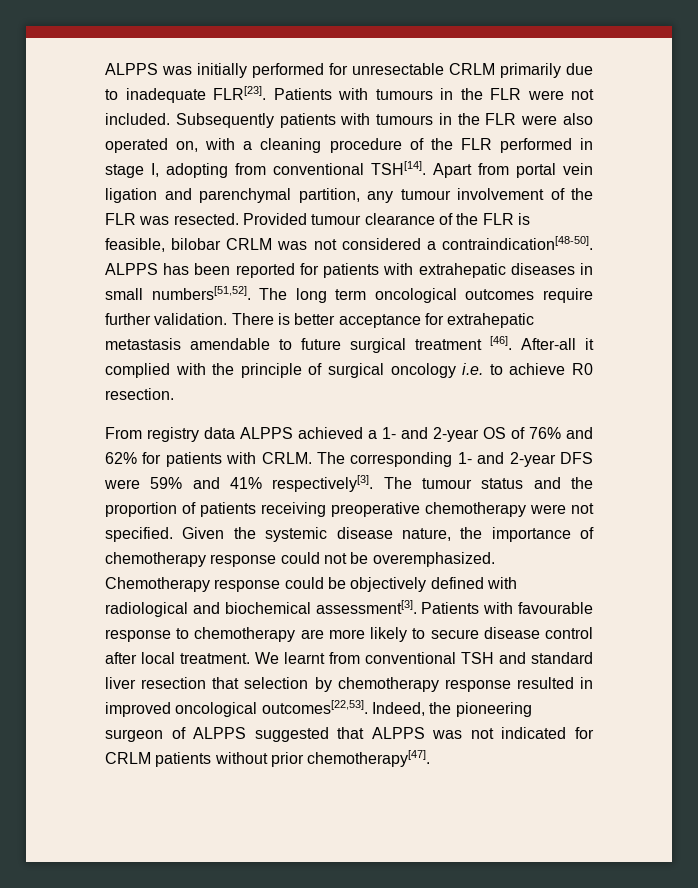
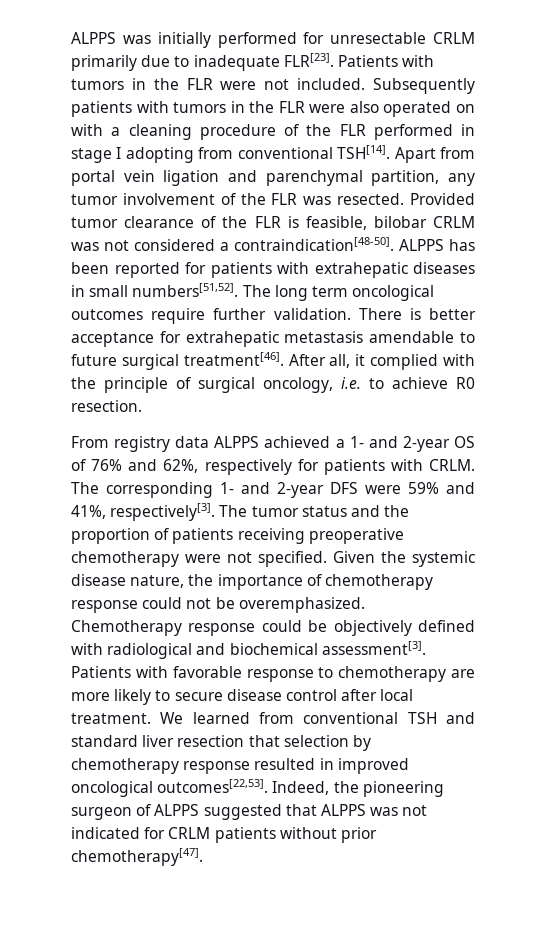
[375,89,433,100] tumours -> [71,79,124,90] tumors
[376,114,434,125] tumours -> [173,102,227,113] tumors
[176,141,199,152] on, -> [455,104,475,113] on
[151,163,159,177] I, -> [116,147,122,159] I
[400,189,451,200] tumour -> [71,194,118,205] tumor
[311,214,362,225] tumour -> [71,217,118,228] tumor
[415,336,576,350] treatment [46]. After-all -> [183,352,351,368] treatment[46]. After all,
[390,363,456,378] oncology -> [263,377,333,393] oncology,
[105,452,137,464] 62% -> [163,459,292,475] 62%, respectively
[230,477,262,489] 41% -> [71,505,106,519] 41%,
[422,478,472,489] tumour -> [251,506,299,517] tumor
[518,602,593,614] favourable -> [172,666,242,678] favorable
[284,652,325,664] learnt -> [192,712,250,724] learned

